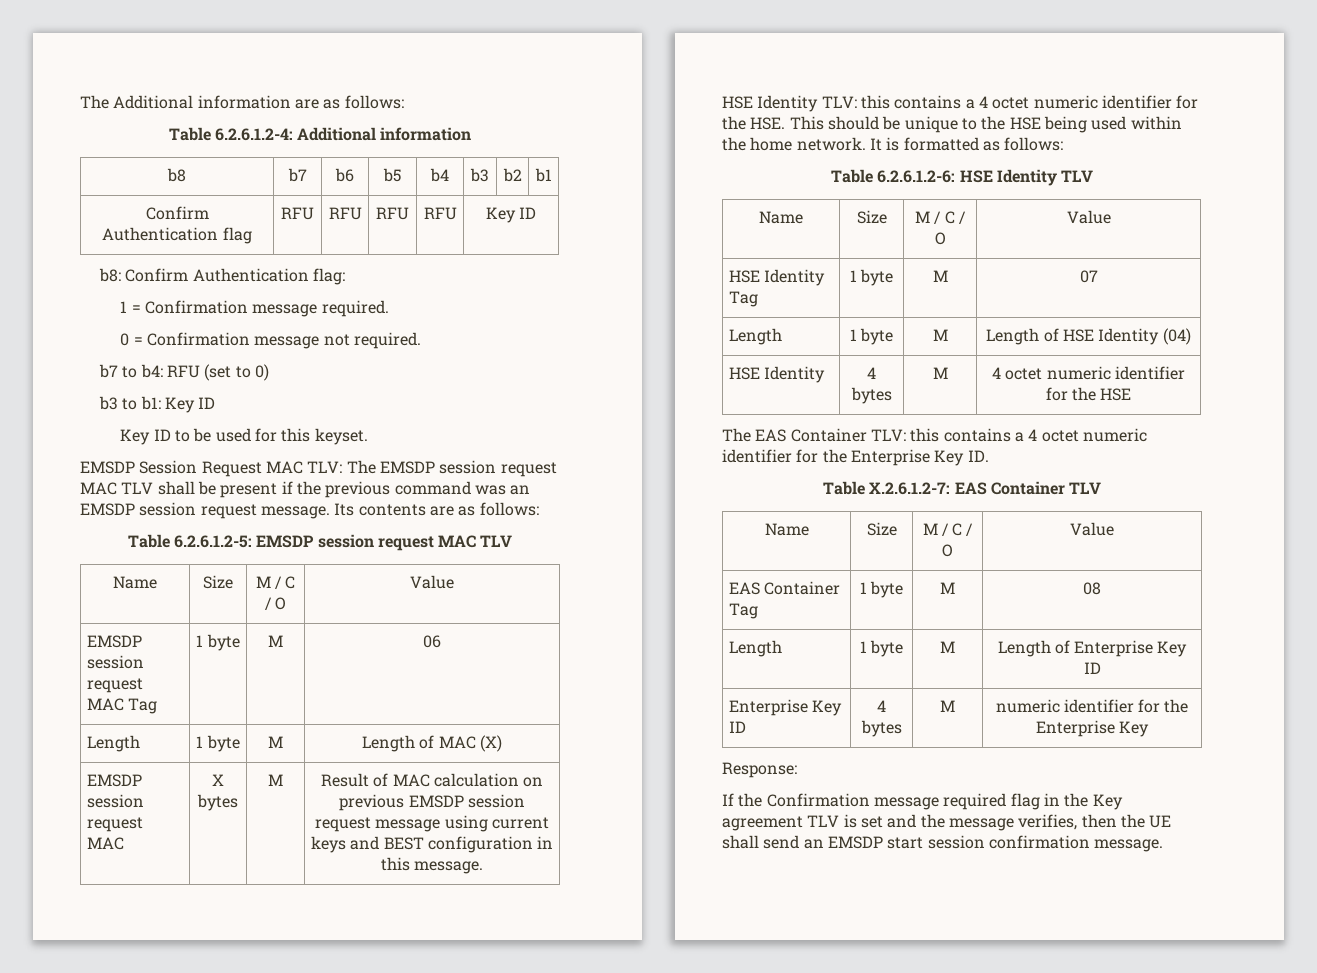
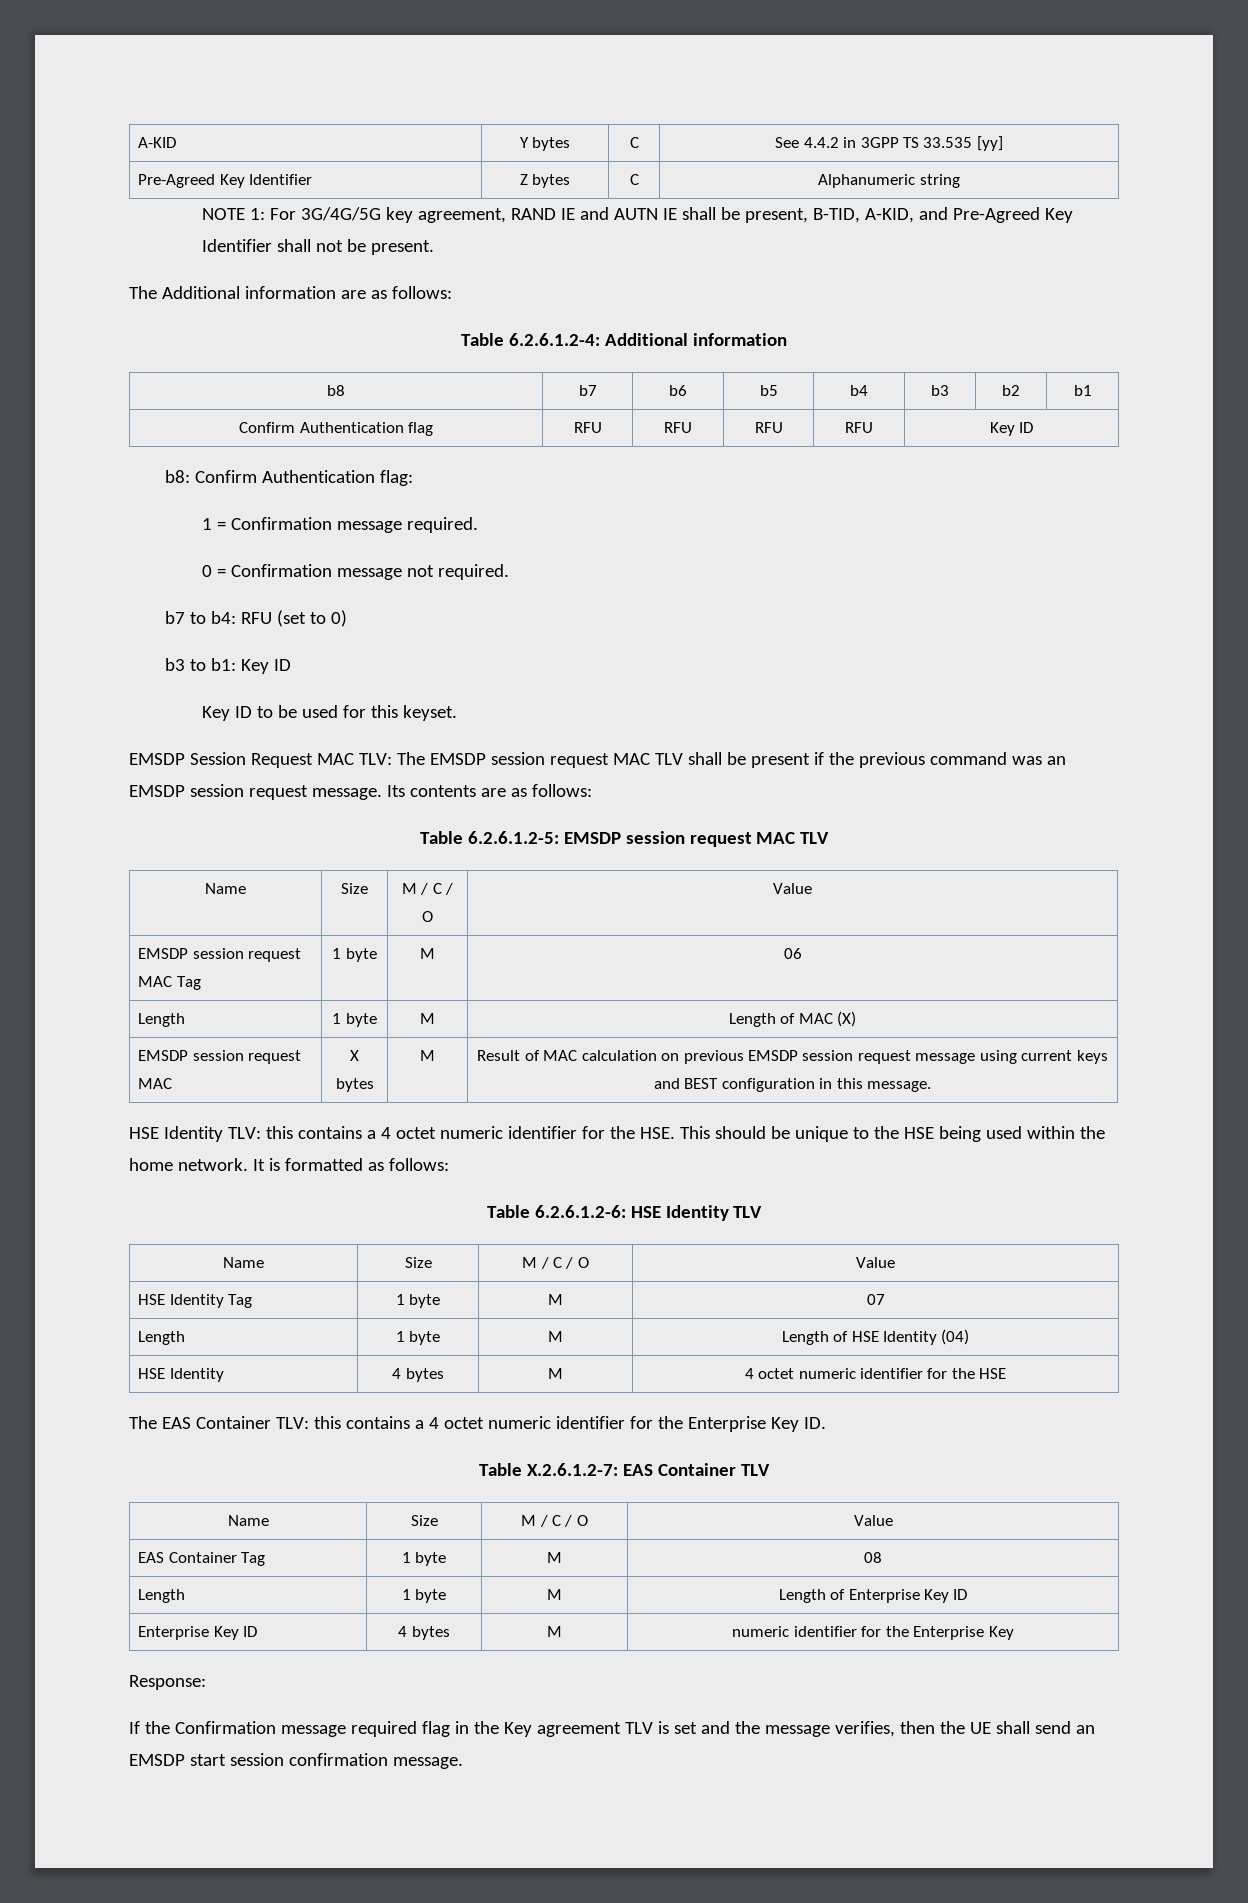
(80, 102) none -> [138,137,177,148] [519,137,571,151] [629,137,639,148] [775,136,1003,151] [138,174,313,188] [519,174,571,188] [629,174,639,185] [818,174,960,188] [201,207,1073,223] [201,239,434,255] A-KID | Y bytes | C | See 4.4.2 in 3GPP TS 33.535 [yy] // Pre-Agreed Key Identifier | Z bytes | C | Alphanumeric string // NOTE 1: For 3G/4G/5G key agreement, RAND IE and AUTN IE shall be present, B-TID, A-KID, and Pre-Agreed Key Identifier shall not be present. //

